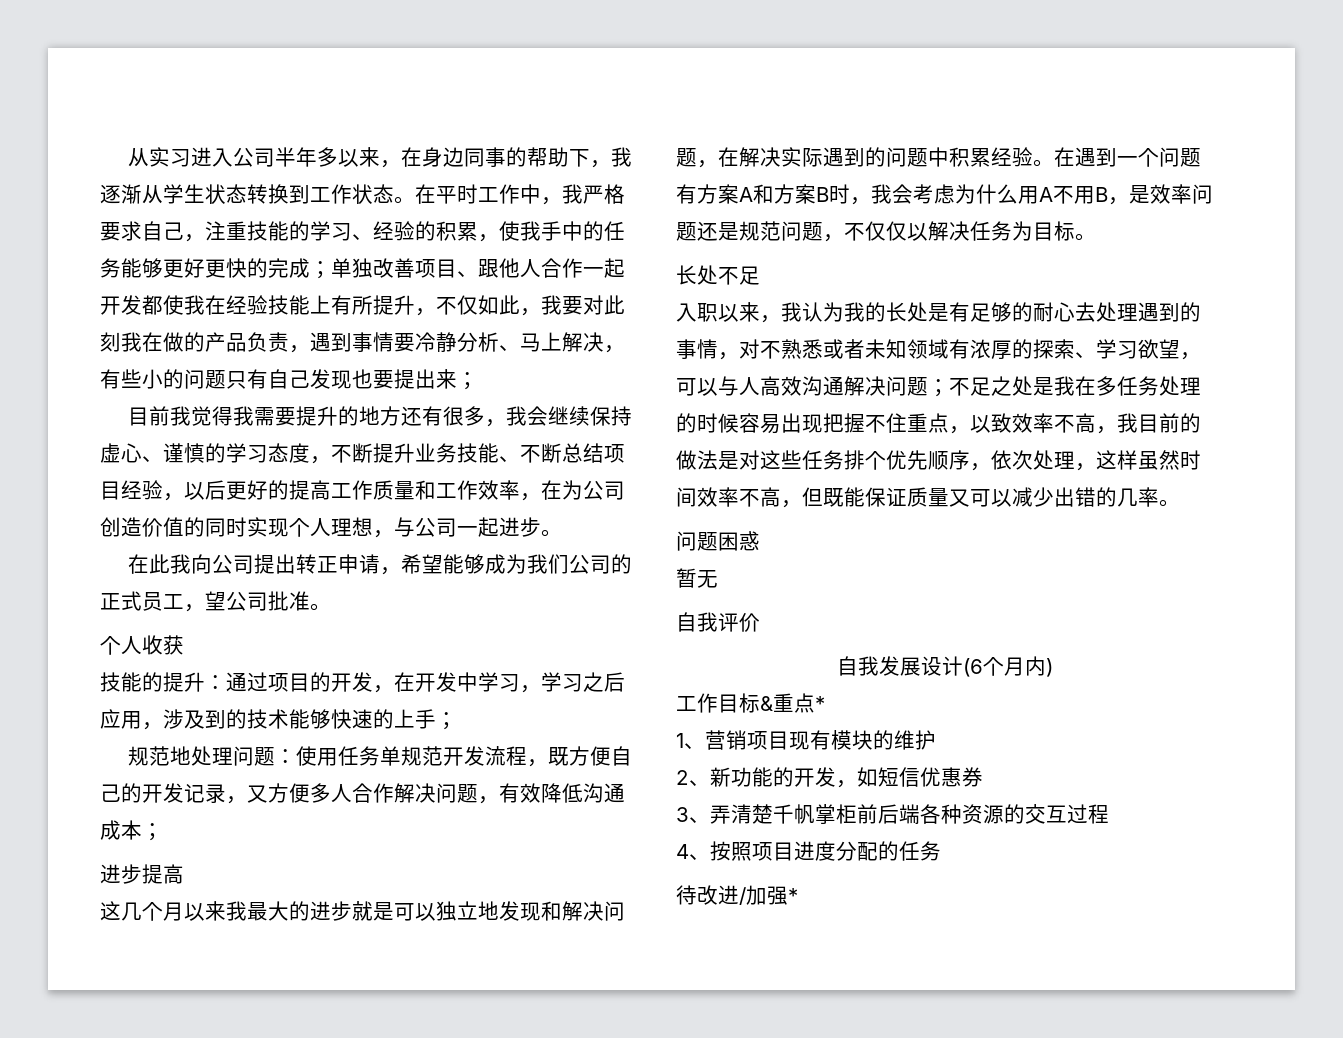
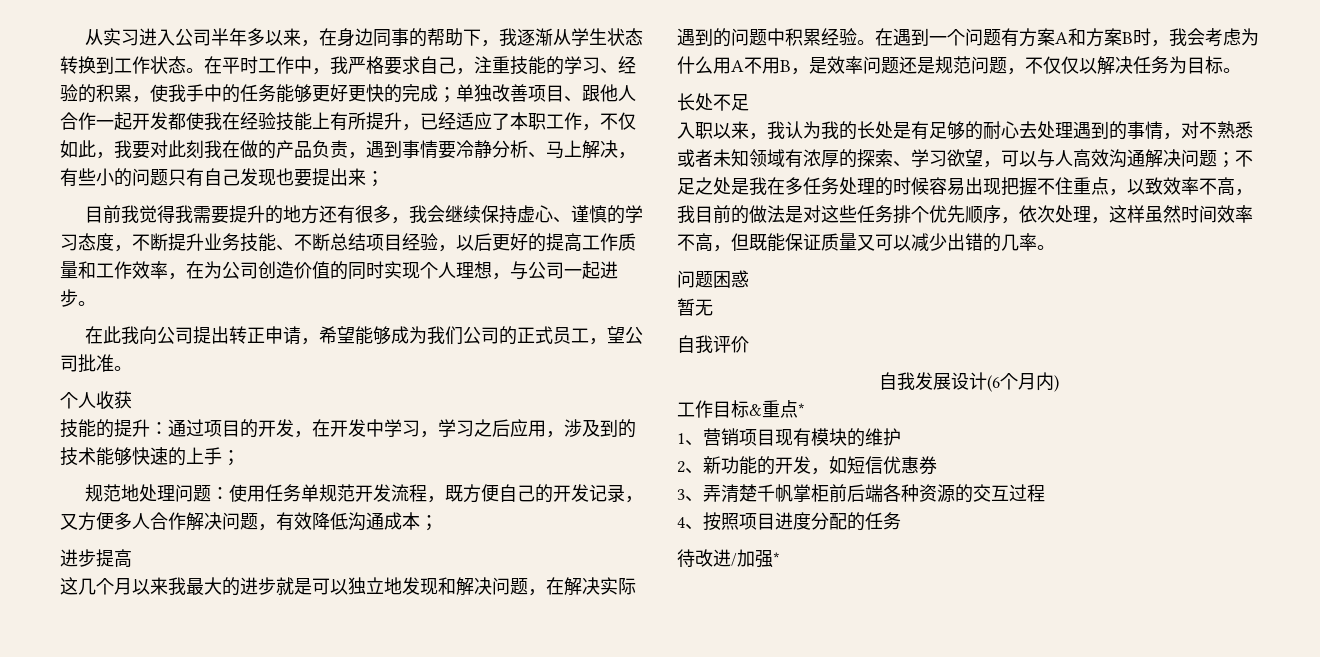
(436, 312) none -> [420,112,600,131] 已经适应了本职工作，

